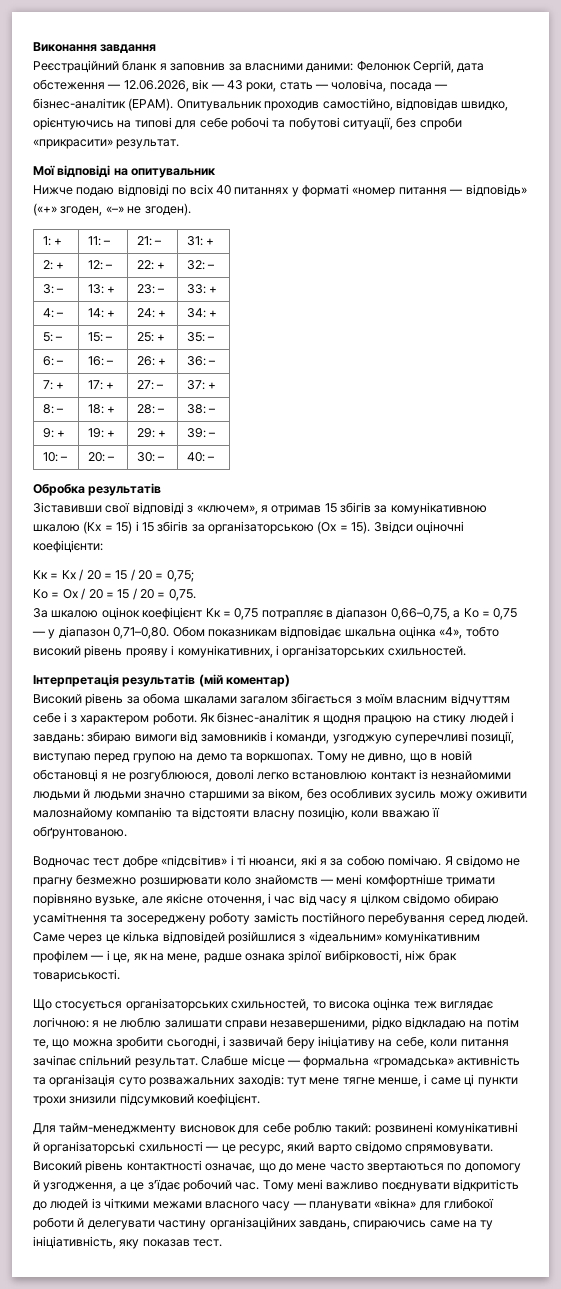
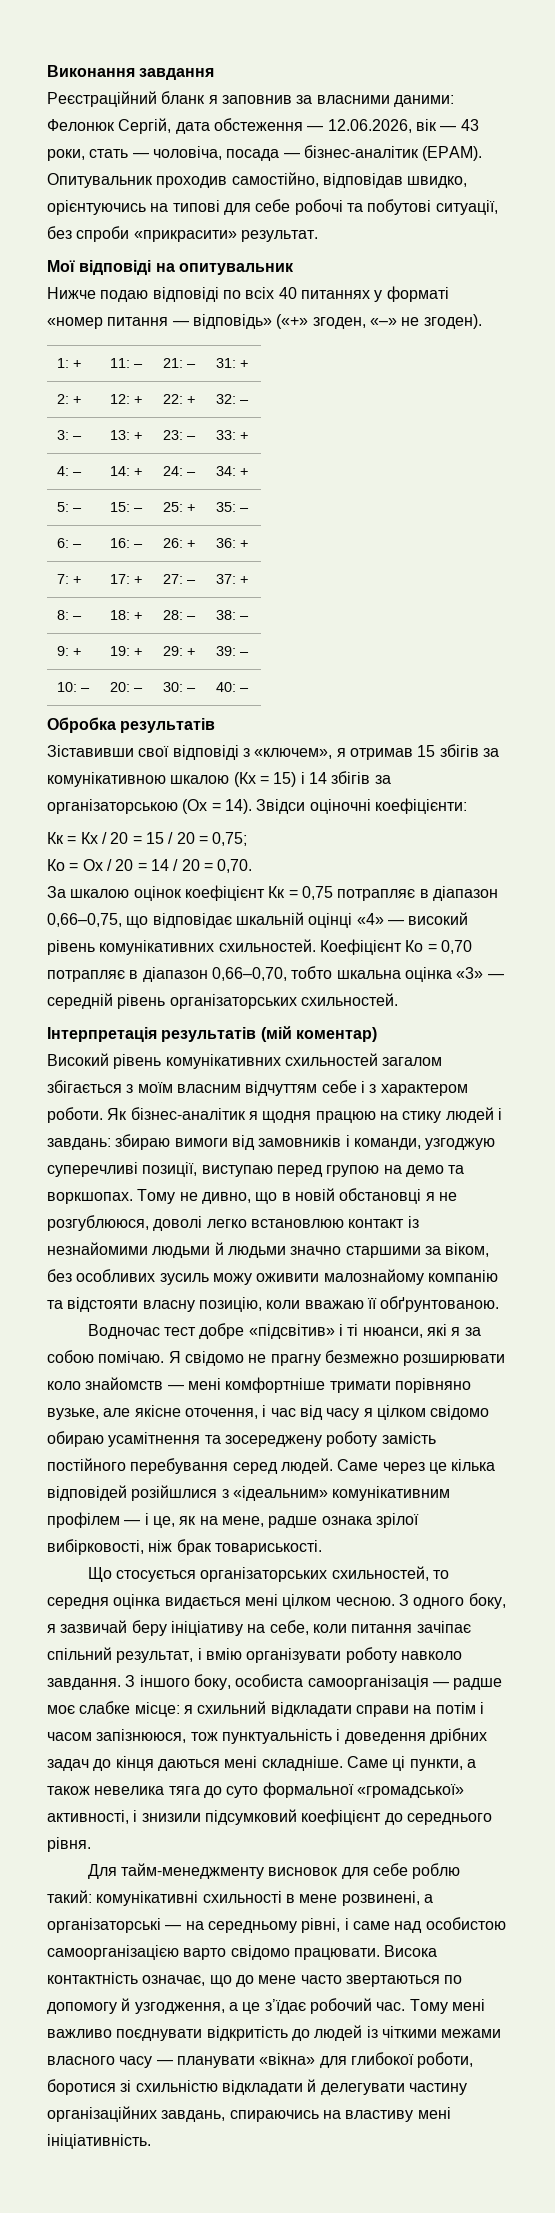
[104,264,112,269] – -> [133,396,142,404] +
[157,310,166,317] + -> [186,472,196,476] –
[207,360,215,365] – -> [239,540,248,548] +
[141,522,154,532] 15 -> [308,772,327,784] 14
[351,521,371,534] 15). -> [224,799,252,814] 14).
[117,588,196,601] 15 / 20 = 0,75. -> [150,859,253,873] 14 / 20 = 0,70.
[453,608,518,620] [32,626,499,639] [33,645,279,658] а Ко = 0,75 — у діапазон 0,71–0,80. Обом показникам відповідає шкальна оцінка «4», тобто високий рівень прояву і комунікативних, і -> [126,912,469,928] [47,939,472,955] [47,966,504,982] [47,993,166,1009] що відповідає шкальній оцінці «4» — високий рівень комунікативних схильностей. Коефіцієнт Ко = 0,70 потрапляє в діапазон 0,66–0,70, тобто шкальна оцінка «3» — середній рівень
[126,693,237,704] за обома шкалами -> [165,1053,378,1069] комунікативних схильностей
[328,998,493,1011] [33,1017,519,1030] [33,1036,226,1049] висока оцінка теж виглядає логічною: я не люблю залишати справи незавершеними, рідко відкладаю на потім те, що можна зробити сьогодні, і -> [47,1593,506,1609] [47,1624,56,1633] середня оцінка видається мені цілком чесною. З одного боку, я
[134,1055,520,1068] [33,1074,518,1087] [33,1093,261,1106] результат. Слабше місце — формальна «громадська» активність та організація суто розважальних заходів: тут мене тягне менше, і саме ці пункти трохи знизили підсумковий коефіцієнт. -> [116,1647,462,1663] [47,1674,503,1690] [47,1701,484,1717] [47,1728,487,1744] [47,1756,476,1771] [47,1782,464,1798] [47,1809,492,1825] [47,1837,91,1852] результат, і вмію організувати роботу навколо завдання. З іншого боку, особиста самоорганізація — радше моє слабке місце: я схильний відкладати справи на потім і часом запізнююся, тож пунктуальність і доведення дрібних задач до кінця даються мені складніше. Саме ці пункти, а також невелика тяга до суто формальної «громадської» активності, і знизили підсумковий коефіцієнт до середнього рівня.
[374,1122,518,1135] [33,1141,494,1154] [33,1160,202,1173] розвинені комунікативні й організаторські схильності — це ресурс, який варто свідомо спрямовувати. Високий рівень контактності -> [96,1891,433,1906] [47,1917,506,1933] [47,1945,438,1960] [47,1972,138,1984] комунікативні схильності в мене розвинені, а організаторські — на середньому рівні, і саме над особистою самоорганізацією варто свідомо працювати. Висока контактність
[33,1217,74,1230] роботи -> [417,2052,474,2068] [47,2079,303,2095] роботи, боротися зі схильністю відкладати
[429,1220,494,1230] [33,1236,223,1249] саме на ту ініціативність, яку показав тест. -> [322,2107,451,2122] [47,2134,151,2149] на властиву мені ініціативність.

